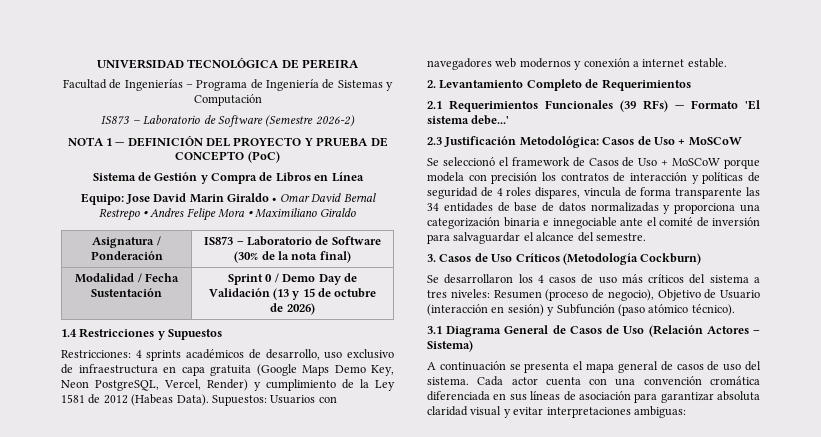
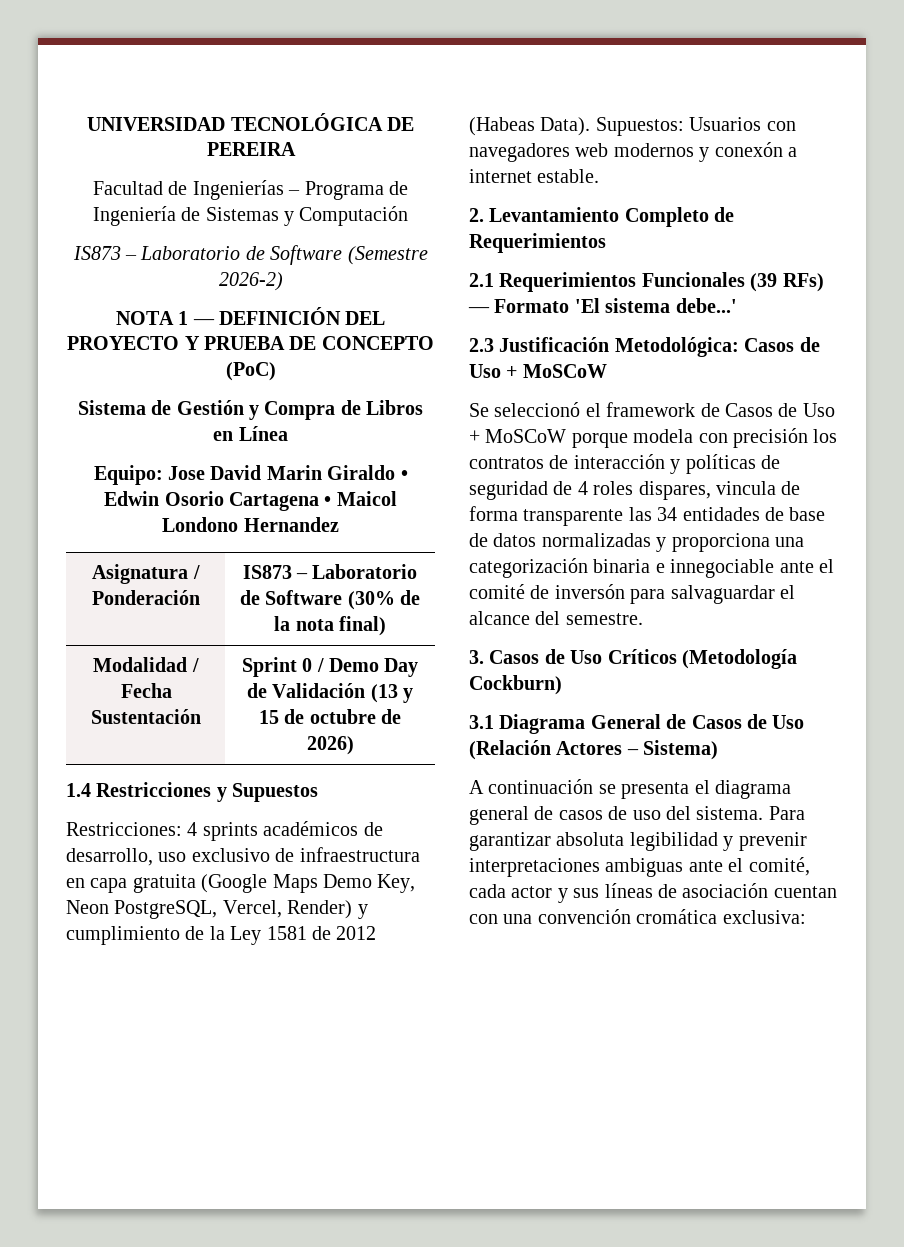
[279,193,376,202] [98,208,357,221] Omar David Bernal Restrepo • Andres Felipe Mora • Maximiliano Giraldo -> [104,491,397,511] [162,517,339,532] Edwin Osorio Cartagena • Maicol Londono Hernandez
[583,58,630,67] conexión -> [714,142,783,157] conexón
[712,217,760,226] inversión -> [554,584,625,599] inversón
[427,274,760,284] [427,289,760,301] [427,304,735,316] // Se desarrollaron los 4 casos de uso más críticos del sistema a tres niveles: Resumen (proceso de negocio), Objetivo de Usuario (interacción en sesión) y Subfunción (paso atómico técnico). -> (562, 685) none
[586,363,615,373] mapa -> [715,780,791,799] diagrama
[477,376,760,386] [427,391,760,403] [427,406,686,418] Cada actor cuenta con una convención cromática diferenciada en sus líneas de asociación para garantizar absoluta claridad visual y evitar interpretaciones ambiguas: -> [768,806,805,820] [469,832,807,851] [469,857,810,877] [469,883,837,903] [469,909,806,924] Para garantizar absoluta legibilidad y prevenir interpretaciones ambiguas ante el comité, cada actor y sus líneas de asociación cuentan con una convención cromática exclusiva:

